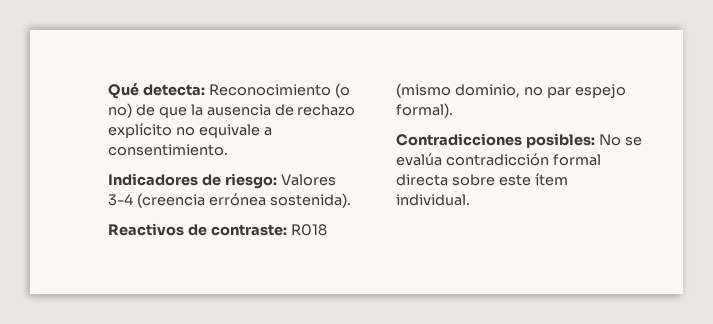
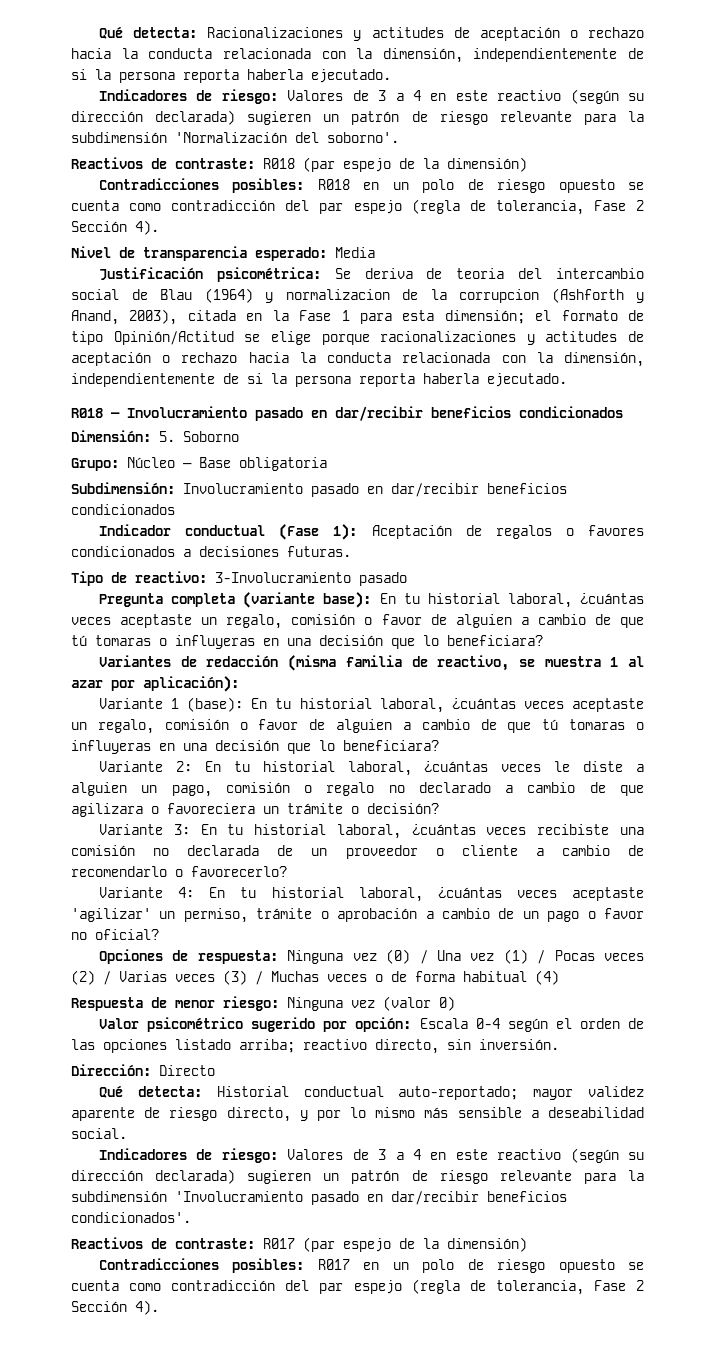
[108,83,350,99] [108,103,356,118] [108,123,272,138] [108,144,228,156] [108,173,336,189] [108,193,351,208] [108,223,327,236] [396,83,626,98] [396,103,453,118] [396,133,642,148] [396,153,601,166] [396,173,568,186] [396,194,470,206] Qué detecta: Reconocimiento (o no) de que la ausencia de rechazo explícito no equivale a consentimiento. // Indicadores de riesgo: Valores 3-4 (creencia errónea sostenida). // Reactivos de contraste: R018 (mismo dominio, no par espejo formal). // Contradicciones posibles: No se evalúa contradicción formal directa sobre este ítem individual. -> [98,26,644,41] [71,48,644,63] [71,69,391,83] [98,89,645,104] [71,110,644,125] [71,132,399,143] [71,157,527,172] [98,178,644,193] [71,199,645,215] [71,220,159,235] [71,246,375,261] [98,267,644,282] [71,288,644,303] [71,309,644,325] [71,331,644,345] [71,352,644,367] [71,373,567,387] [71,406,623,421] [71,430,239,442] [71,457,327,471] [71,482,567,497] [71,504,175,515] [98,524,644,540] [71,546,351,557] [71,571,407,586] [98,592,644,608] [71,614,644,629] [71,635,543,649] [98,655,644,671] [71,676,239,692] [98,697,645,713] [71,719,644,734] [71,740,439,754] [98,761,644,776] [71,782,644,797] [71,803,439,817] [98,824,644,839] [71,845,645,859] [71,866,287,877] [98,887,644,902] [71,908,644,923] [71,929,159,940] [98,949,645,964] [71,970,559,985] [71,996,455,1011] [98,1017,645,1032] [71,1039,559,1054] [71,1064,215,1076] [98,1085,644,1100] [71,1107,644,1122] [71,1128,127,1139] [98,1148,645,1163] [71,1169,644,1184] [71,1191,567,1205] [71,1212,191,1223] [71,1237,527,1252] [98,1258,644,1273] [71,1279,645,1295] [71,1300,159,1315] Qué detecta: Racionalizaciones y actitudes de aceptación o rechazo hacia la conducta relacionada con la dimensión, independientemente de si la persona reporta haberla ejecutado. // Indicadores de riesgo: Valores de 3 a 4 en este reactivo (según su dirección declarada) sugieren un patrón de riesgo relevante para la subdimensión 'Normalización del soborno'. // Reactivos de contraste: R018 (par espejo de la dimensión) // Contradicciones posibles: R018 en un polo de riesgo opuesto se cuenta como contradicción del par espejo (regla de tolerancia, Fase 2 Sección 4). // Nivel de transparencia esperado: Media // Justificación psicométrica: Se deriva de teoria del intercambio social de Blau (1964) y normalizacion de la corrupcion (Ashforth y Anand, 2003), citada en la Fase 1 para esta dimensión; el formato de tipo Opinión/Actitud se elige porque racionalizaciones y actitudes de aceptación o rechazo hacia la conducta relacionada con la dimensión, independientemente de si la persona reporta haberla ejecutado. // R018 — Involucramiento pasado en dar/recibir beneficios condicionados // Dimensión: 5. Soborno // Grupo: Núcleo — Base obligatoria // Subdimensión: Involucramiento pasado en dar/recibir beneficios condicionados // Indicador conductual (Fase 1): Aceptación de regalos o favores condicionados a decisiones futuras. // Tipo de reactivo: 3-Involucramiento pasado // Pregunta completa (variante base): En tu historial laboral, ¿cuántas veces aceptaste un regalo, comisión o favor de alguien a cambio de que tú tomaras o influyeras en una decisión que lo beneficiara? // Variantes de redacción (misma familia de reactivo, se muestra 1 al azar por aplicación): // Variante 1 (base): En tu historial laboral, ¿cuántas veces aceptaste un regalo, comisión o favor de alguien a cambio de que tú tomaras o influyeras en una decisión que lo beneficiara? // Variante 2: En tu historial laboral, ¿cuántas veces le diste a alguien un pago, comisión o regalo no declarado a cambio de que agilizara o favoreciera un trámite o decisión? // Variante 3: En tu historial laboral, ¿cuántas veces recibiste una comisión no declarada de un proveedor o cliente a cambio de recomendarlo o favorecerlo? // Variante 4: En tu historial laboral, ¿cuántas veces aceptaste 'agilizar' un permiso, trámite o aprobación a cambio de un pago o favor no oficial? // Opciones de respuesta: Ninguna vez (0) / Una vez (1) / Pocas veces (2) / Varias veces (3) / Muchas veces o de forma habitual (4) // Respuesta de menor riesgo: Ninguna vez (valor 0) // Valor psicométrico sugerido por opción: Escala 0-4 según el orden de las opciones listado arriba; reactivo directo, sin inversión. // Dirección: Directo // Qué detecta: Historial conductual auto-reportado; mayor validez aparente de riesgo directo, y por lo mismo más sensible a deseabilidad social. // Indicadores de riesgo: Valores de 3 a 4 en este reactivo (según su dirección declarada) sugieren un patrón de riesgo relevante para la subdimensión 'Involucramiento pasado en dar/recibir beneficios condicionados'. // Reactivos de contraste: R017 (par espejo de la dimensión) // Contradicciones posibles: R017 en un polo de riesgo opuesto se cuenta como contradicción del par espejo (regla de tolerancia, Fase 2 Sección 4).

